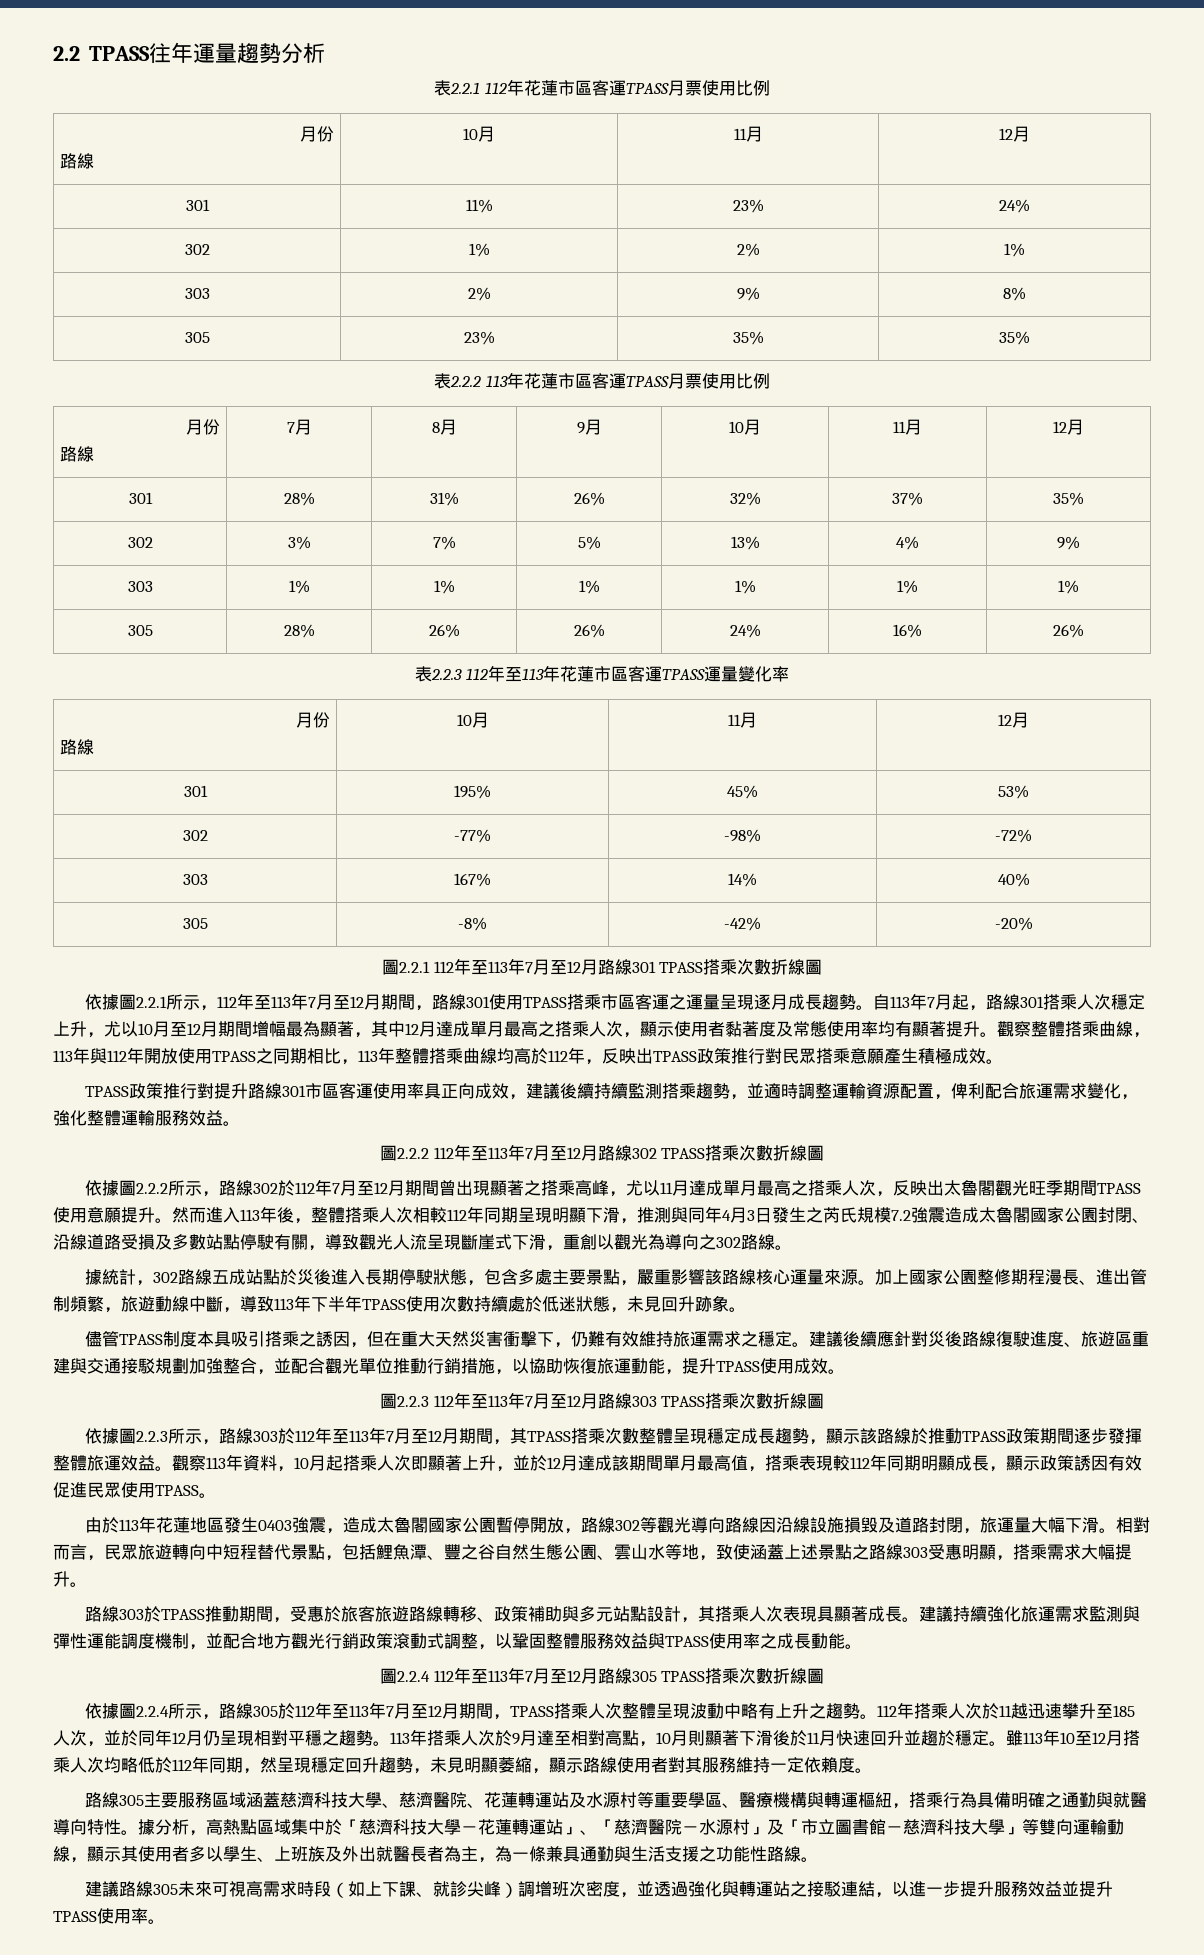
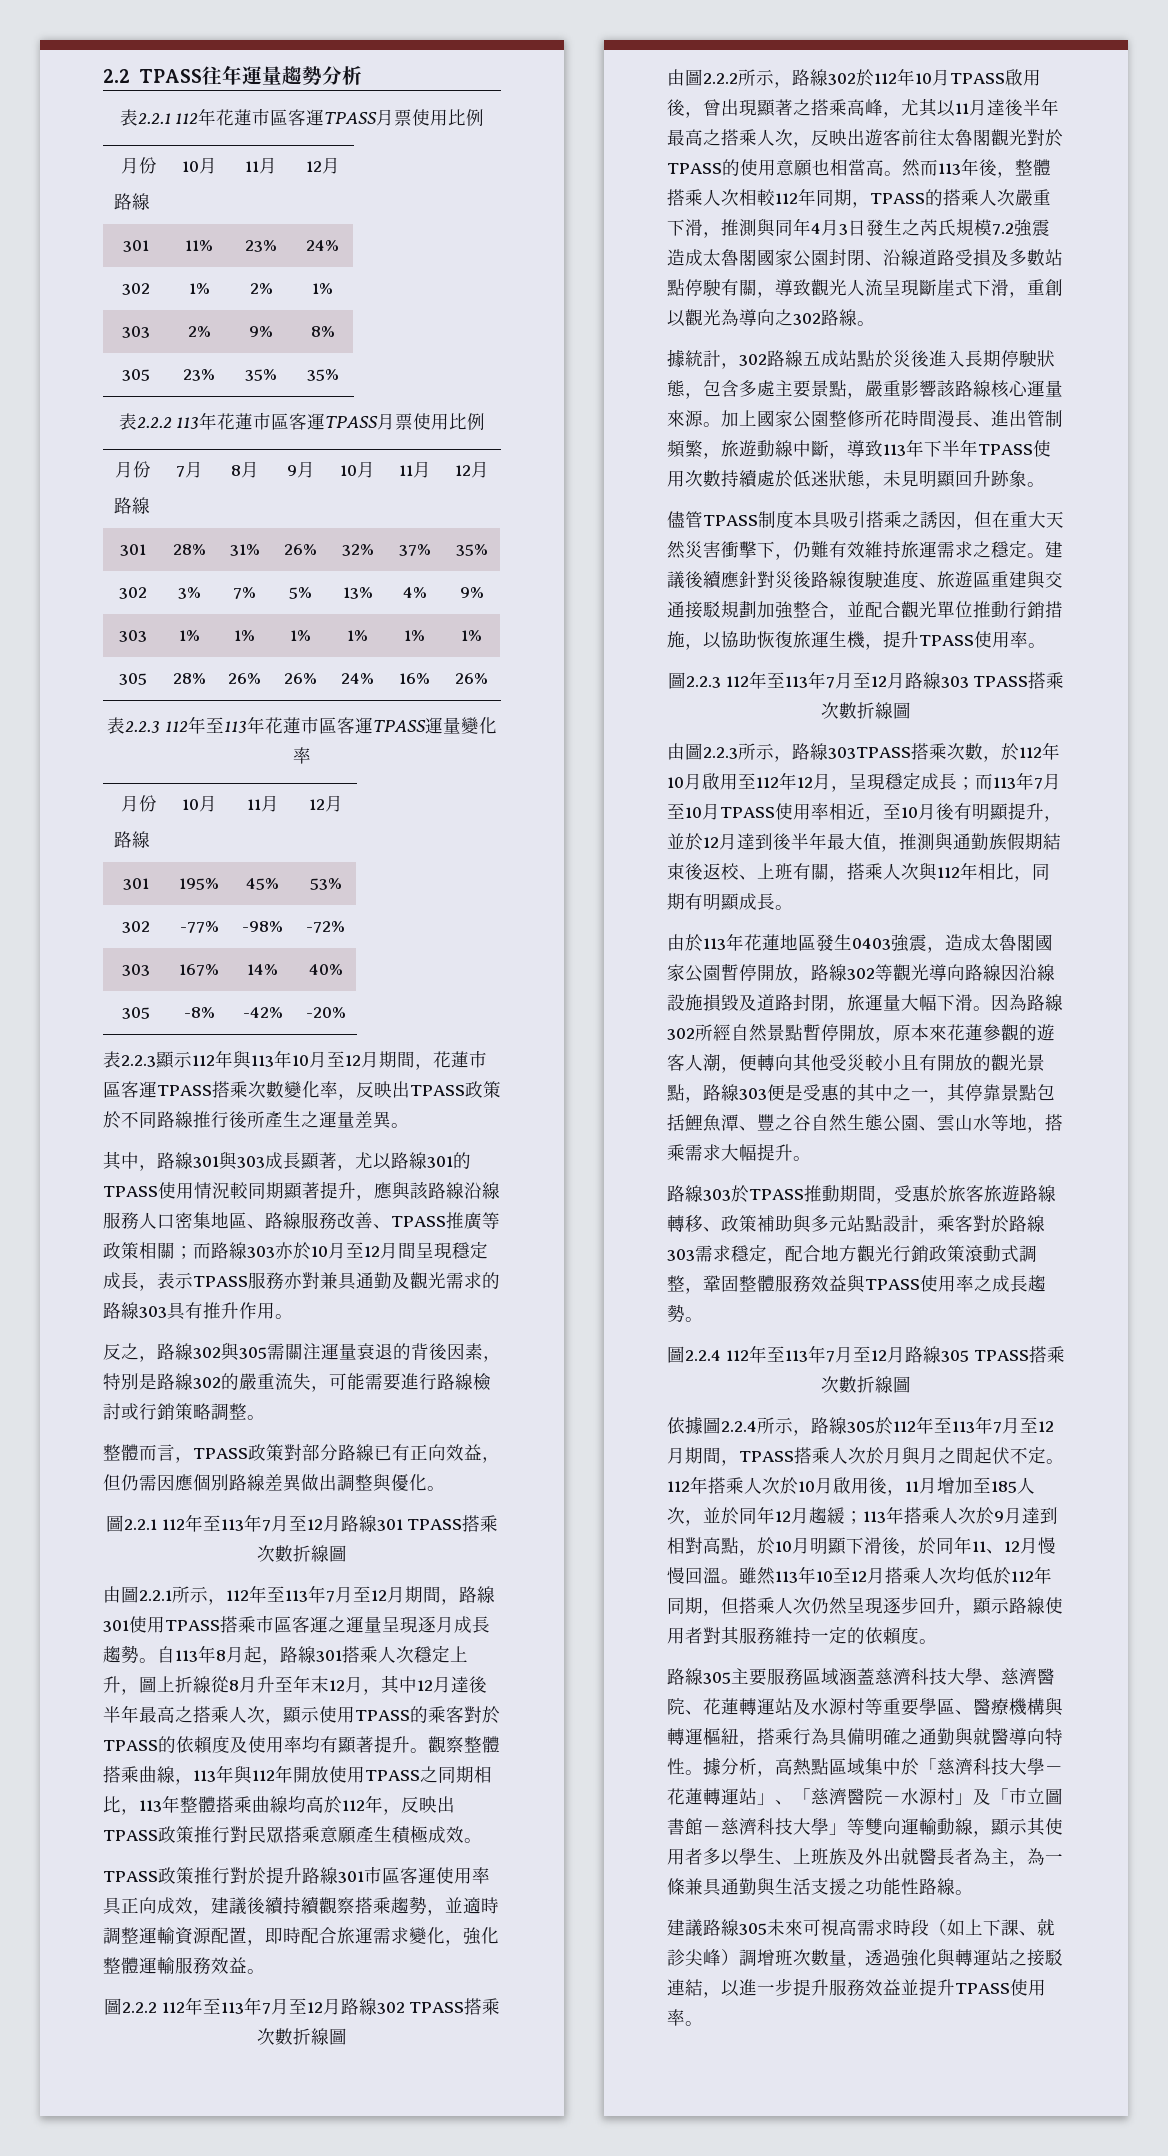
(1033, 924) none -> [103,1050,487,1070] [103,1081,501,1100] [103,1111,409,1129] [103,1151,471,1171] [103,1181,500,1201] [103,1212,500,1230] [103,1241,488,1260] [103,1272,500,1291] [103,1302,293,1320] [103,1342,501,1362] [103,1373,491,1392] [103,1403,265,1420] [103,1444,500,1463] [103,1473,445,1492] // 表2.2.3顯示112年與113年10月至12月期間，花蓮市區客運TPASS搭乘次數變化率，反映出TPASS政策於不同路線推行後所產生之運量差異。 // 其中，路線301與303成長顯著，尤以路線301的TPASS使用情況較同期顯著提升，應與該路線沿線服務人口密集地區、路線服務改善、TPASS推廣等政策相關；而路線303亦於10月至12月間呈現穩定成長，表示TPASS服務亦對兼具通勤及觀光需求的路線303具有推升作用。 // 反之，路線302與305需關注運量衰退的背後因素，特別是路線302的嚴重流失，可能需要進行路線檢討或行銷策略調整。 // 整體而言，TPASS政策對部分路線已有正向效益，但仍需因應個別路線差異做出調整與優化。
[85,994,120,1010] 依據 -> [103,1586,121,1603] 由
[927,997,936,1008] 7 -> [216,1650,226,1661] 8
[104,1021,354,1037] 尤以10月至12月期間增幅最為顯著 -> [139,1675,363,1693] 圖上折線從8月升至年末12月
[453,1021,504,1037] 成單月 -> [469,1676,487,1693] [103,1705,139,1723] 後半年
[708,1021,827,1037] 者黏著度及常態 -> [355,1706,500,1724] [103,1736,248,1754] TPASS的乘客對於TPASS的依賴度及
(215, 1091) none -> [247,1867,266,1885] 於
[628,1083,663,1099] 監測 -> [319,1897,355,1914] 觀察
[951,1083,986,1099] 俾利 -> [265,1927,301,1944] 即時
[85,1180,120,1196] 依據 -> [667,69,685,86] 由
[332,1180,440,1196] 7月至12月期間 -> [915,69,1041,86] [667,99,703,118] 10月TPASS啟用後，
(644, 1188) none -> [919,98,938,117] 其
[706,1180,758,1196] 成單月 -> [1005,98,1059,116] 後半年
(945, 1188) none -> [865,129,937,146] 遊客前往
[1029,1180,1142,1196] [53,1207,240,1223] 旺季期間TPASS使用意願提升。然而進入 -> [1027,129,1063,147] [667,159,938,177] 對於TPASS的使用意願也相當高。然而
[518,1207,586,1223] 呈現明顯 -> [852,189,1051,208] ，TPASS的搭乘人次嚴重
[1011,1269,1046,1285] 期程 -> [865,410,937,427] 所花時間
(661, 1304) none -> [919,470,955,488] 明顯
[631,1358,665,1374] 動能 -> [829,631,865,648] 生機
[794,1358,828,1374] 成效 -> [1009,631,1028,648] 率
[85,1428,120,1444] 依據 -> [667,743,685,760] 由
[253,1427,1143,1445] [53,1454,1142,1472] [53,1482,199,1498] 303於112年至113年7月至12月期間，其TPASS搭乘次數整體呈現穩定成長趨勢，顯示該路線於推動TPASS政策期間逐步發揮整體旅運效益。觀察113年資料，10月起搭乘人次即顯著上升，並於12月達成該期間單月最高值，搭乘表現較112年同期明顯成長，顯示政策誘因有效促進民眾使用TPASS -> [828,742,1060,762] [667,772,1061,792] [667,802,1062,822] [667,832,1061,852] [667,862,1050,882] [667,893,775,911] 303TPASS搭乘次數，於112年10月啟用至112年12月，呈現穩定成長；而113年7月至10月TPASS使用率相近，至10月後有明顯提升，並於12月達到後半年最大值，推測與通勤族假期結束後返校、上班有關，搭乘人次與112年相比，同期有明顯成長
[1116,1517,1151,1533] [53,1544,342,1561] 相對而言，民眾旅遊轉向中短程替代景點， -> [991,994,1063,1011] [667,1023,1055,1043] [667,1053,1045,1073] [667,1083,1037,1103] 因為路線302所經自然景點暫停開放，原本來花蓮參觀的遊客人潮，便轉向其他受災較小且有開放的觀光景點，路線303便是受惠的其中之一，其停靠景點
[716,1544,1013,1561] 致使涵蓋上述景點之路線303受惠明顯， -> (1045, 1130) none
[698,1606,1141,1622] [53,1633,223,1650] 其搭乘人次表現具顯著成長。建議持續強化旅運需求監測與彈性運能調度機制，並 -> [937,1215,1045,1233] [667,1244,785,1264] 乘客對於路線303需求穩定，
[495,1633,512,1649] 以 -> (703, 1291) none
[811,1633,845,1649] 動能 -> [1027,1275,1046,1292] [667,1304,685,1323] 趨勢
[622,1703,861,1719] 整體呈現波動中略有上升之趨勢 -> [865,1446,1046,1465] 於月與月之間起伏不定
[999,1703,1097,1719] 11越迅速攀升 -> [798,1477,973,1496] 10月啟用後，11月增加
[203,1730,390,1746] 仍呈現相對平穩之趨勢。 -> [809,1507,863,1524] 趨緩；
[554,1731,571,1746] 至 -> [1040,1507,1058,1524] 到
[656,1730,1023,1746] 10月則顯著下滑後於11月快速回升並趨於穩定。雖 -> [757,1536,1056,1556] [667,1567,775,1585] 於10月明顯下滑後，於同年11、12月慢慢回溫。雖然
[121,1757,138,1773] 略 -> (975, 1575) none
[260,1757,532,1774] 然呈現穩定回升趨勢，未見明顯萎縮 -> [721,1596,955,1615] 但搭乘人次仍然呈現逐步回升
(804, 1765) none -> [847,1627,865,1644] 的
[586,1881,655,1898] 密度，並 -> [811,1949,865,1968] 數量，

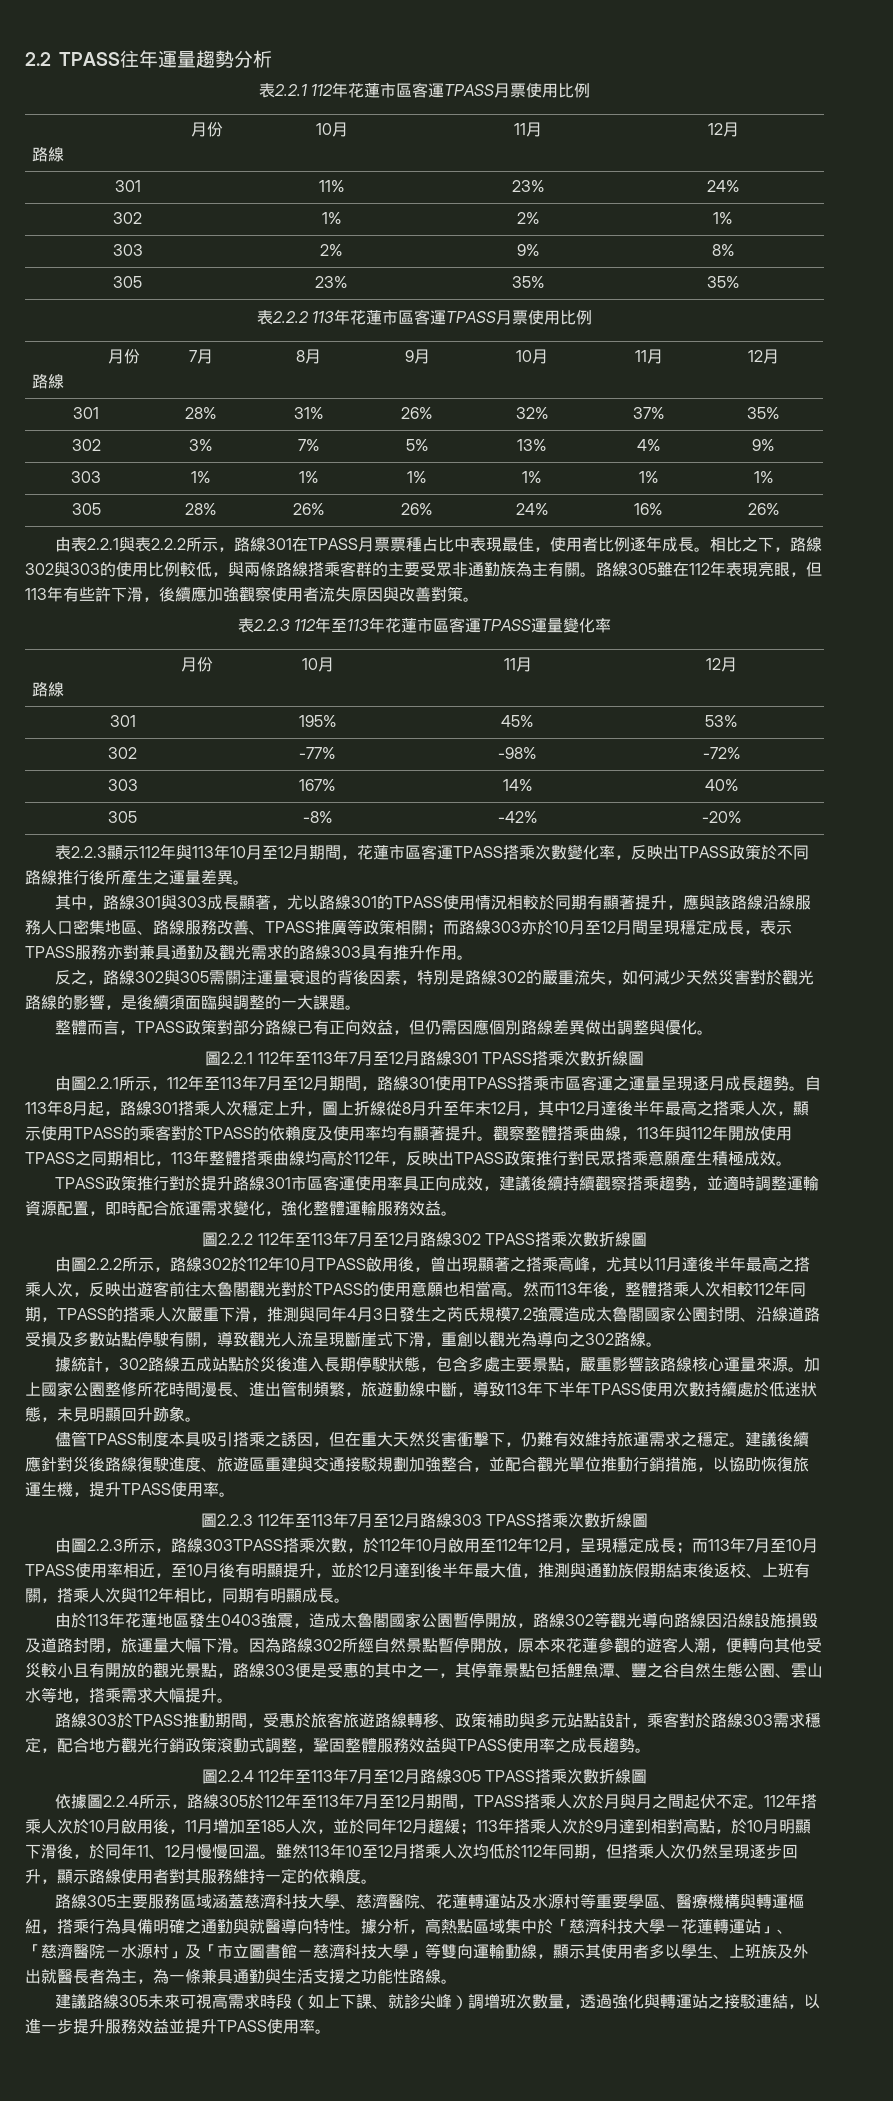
(488, 678) none -> [55,536,823,552] [25,561,822,577] [25,586,479,602] // 由表2.2.1與表2.2.2所示，路線301在TPASS月票票種占比中表現最佳，使用者比例逐年成長。相比之下，路線302與303的使用比例較低，與兩條路線搭乘客群的主要受眾非通勤族為主有關。路線305雖在112年表現亮眼，但113年有些許下滑，後續應加強觀察使用者流失原因與改善對策。
[229,1182,284,1199] 較同期 -> [507,895,604,910] 相較於同期有
[329,1373,491,1391] [103,1403,247,1420] 可能需要進行路線檢討或行銷策略調整 -> [622,969,815,985] [25,994,345,1010] 如何減少天然災害對於觀光路線的影響，是後續須面臨與調整的一大課題

